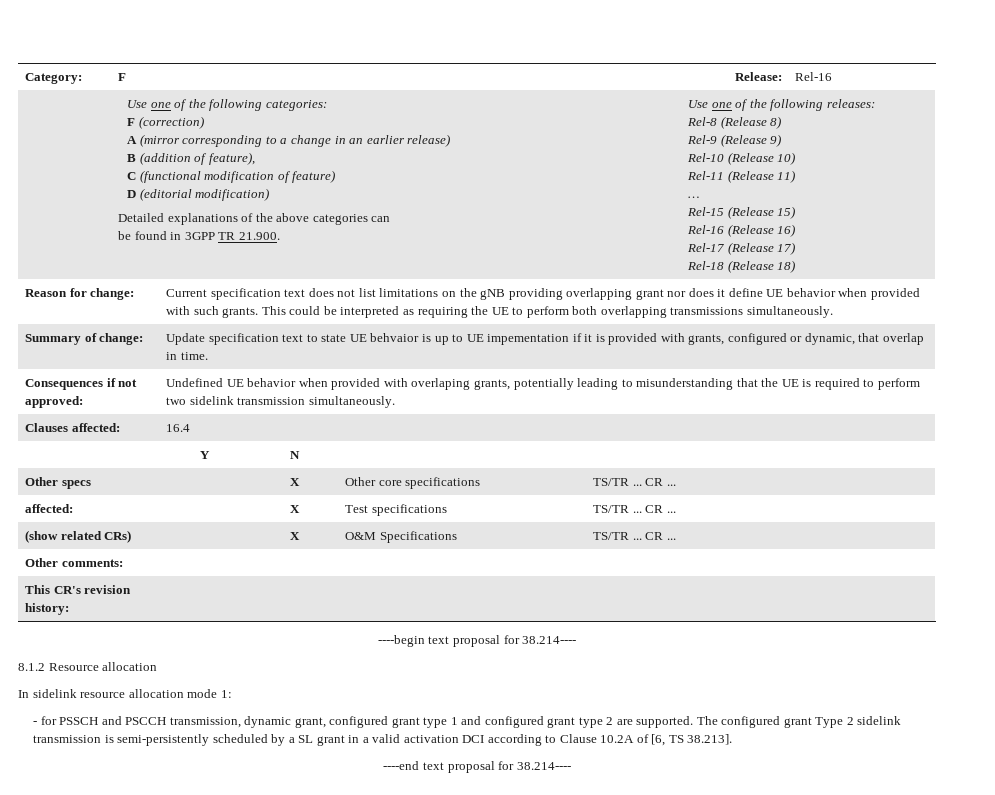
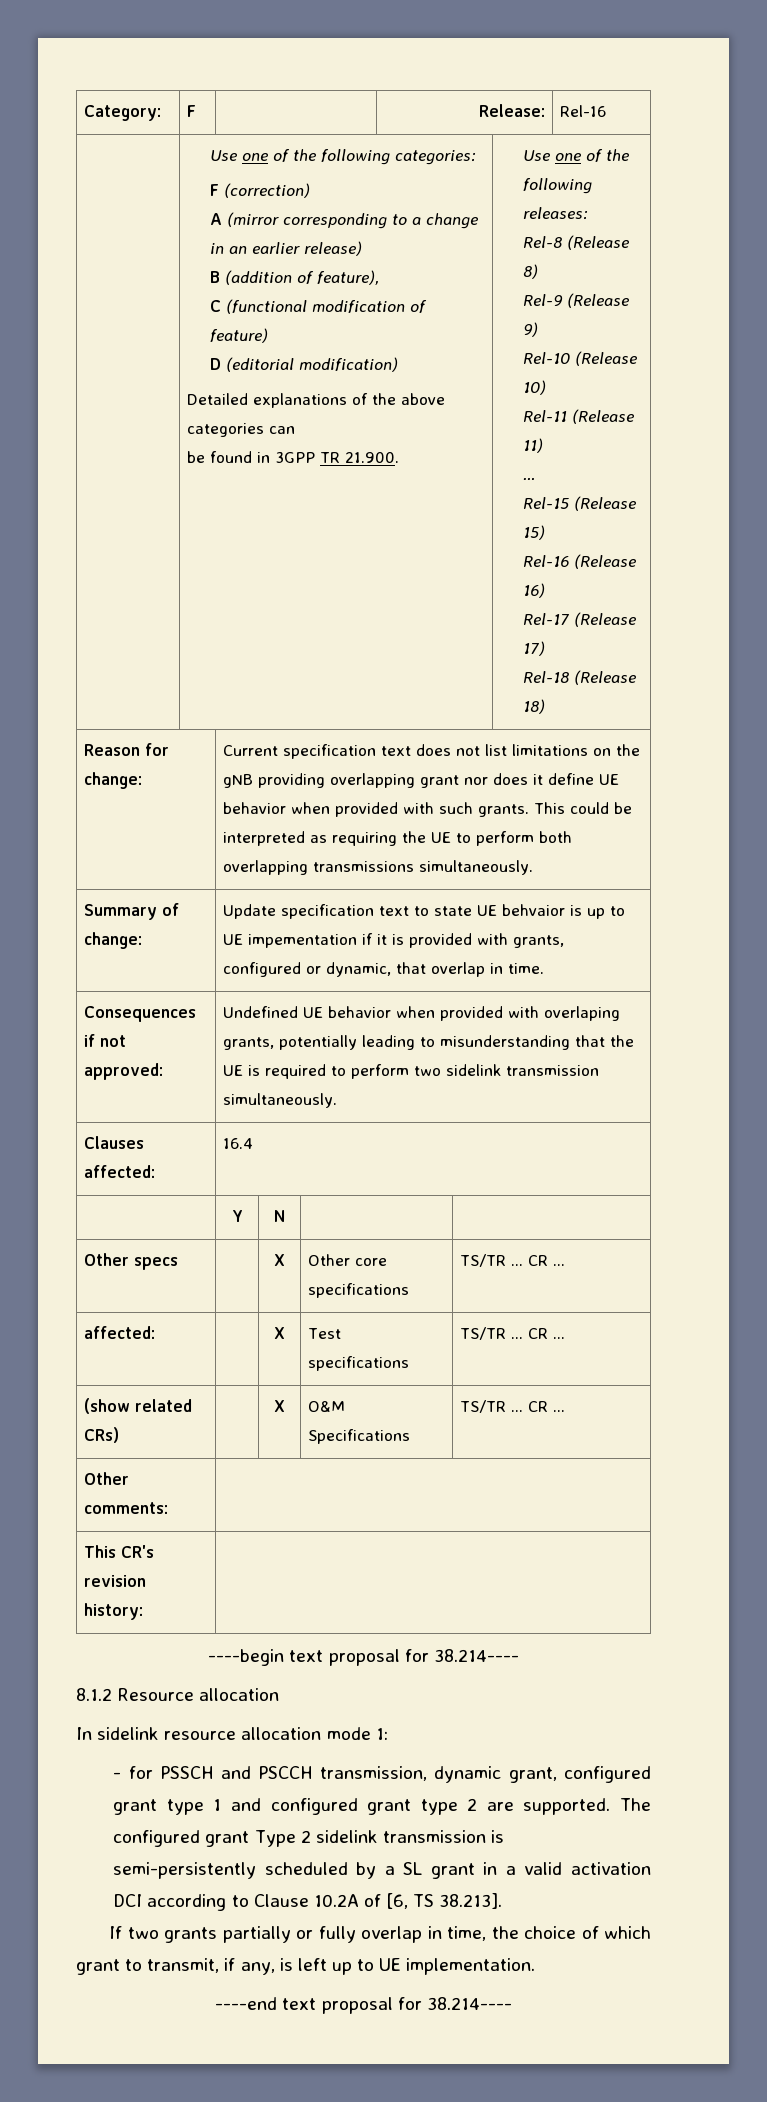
(733, 739) none -> [109,1926,651,1943] [76,1958,536,1975] // If two grants partially or fully overlap in time, the choice of which grant to transmit, if any, is left up to UE implementation.

